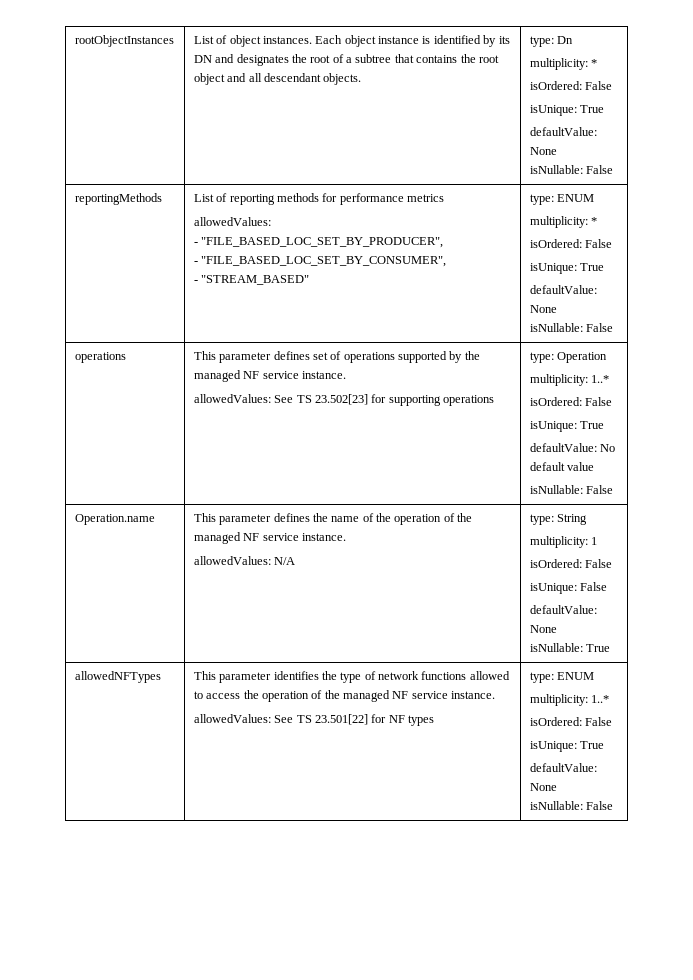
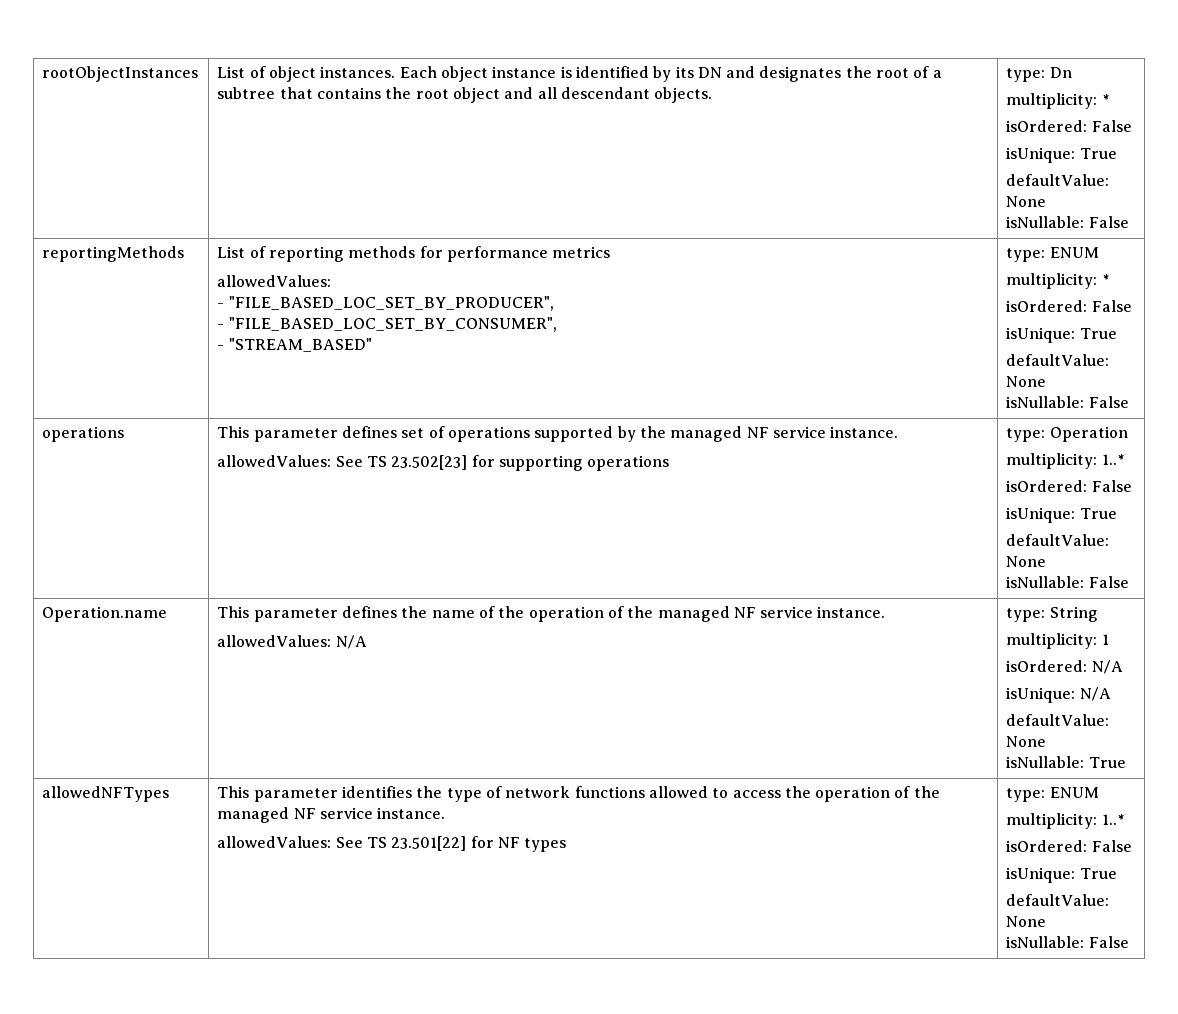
[529,443,616,452] [529,462,595,471] defaultValue: No default value -> [1006,534,1110,546] [1006,556,1047,567] defaultValue: None
[585,559,613,568] [529,582,608,594] False // isUnique: False -> [1091,660,1123,674] [1006,687,1111,703] N/A // isUnique: N/A

